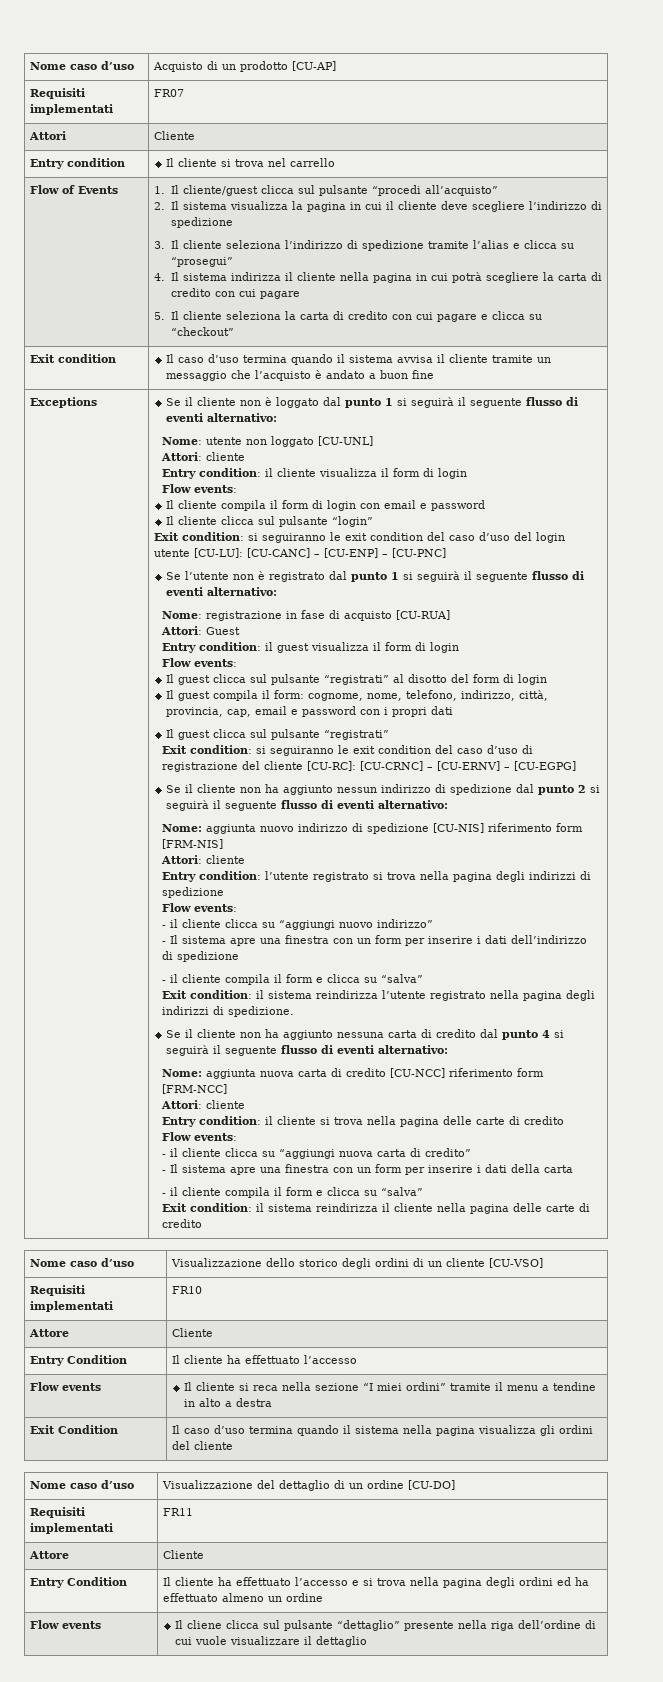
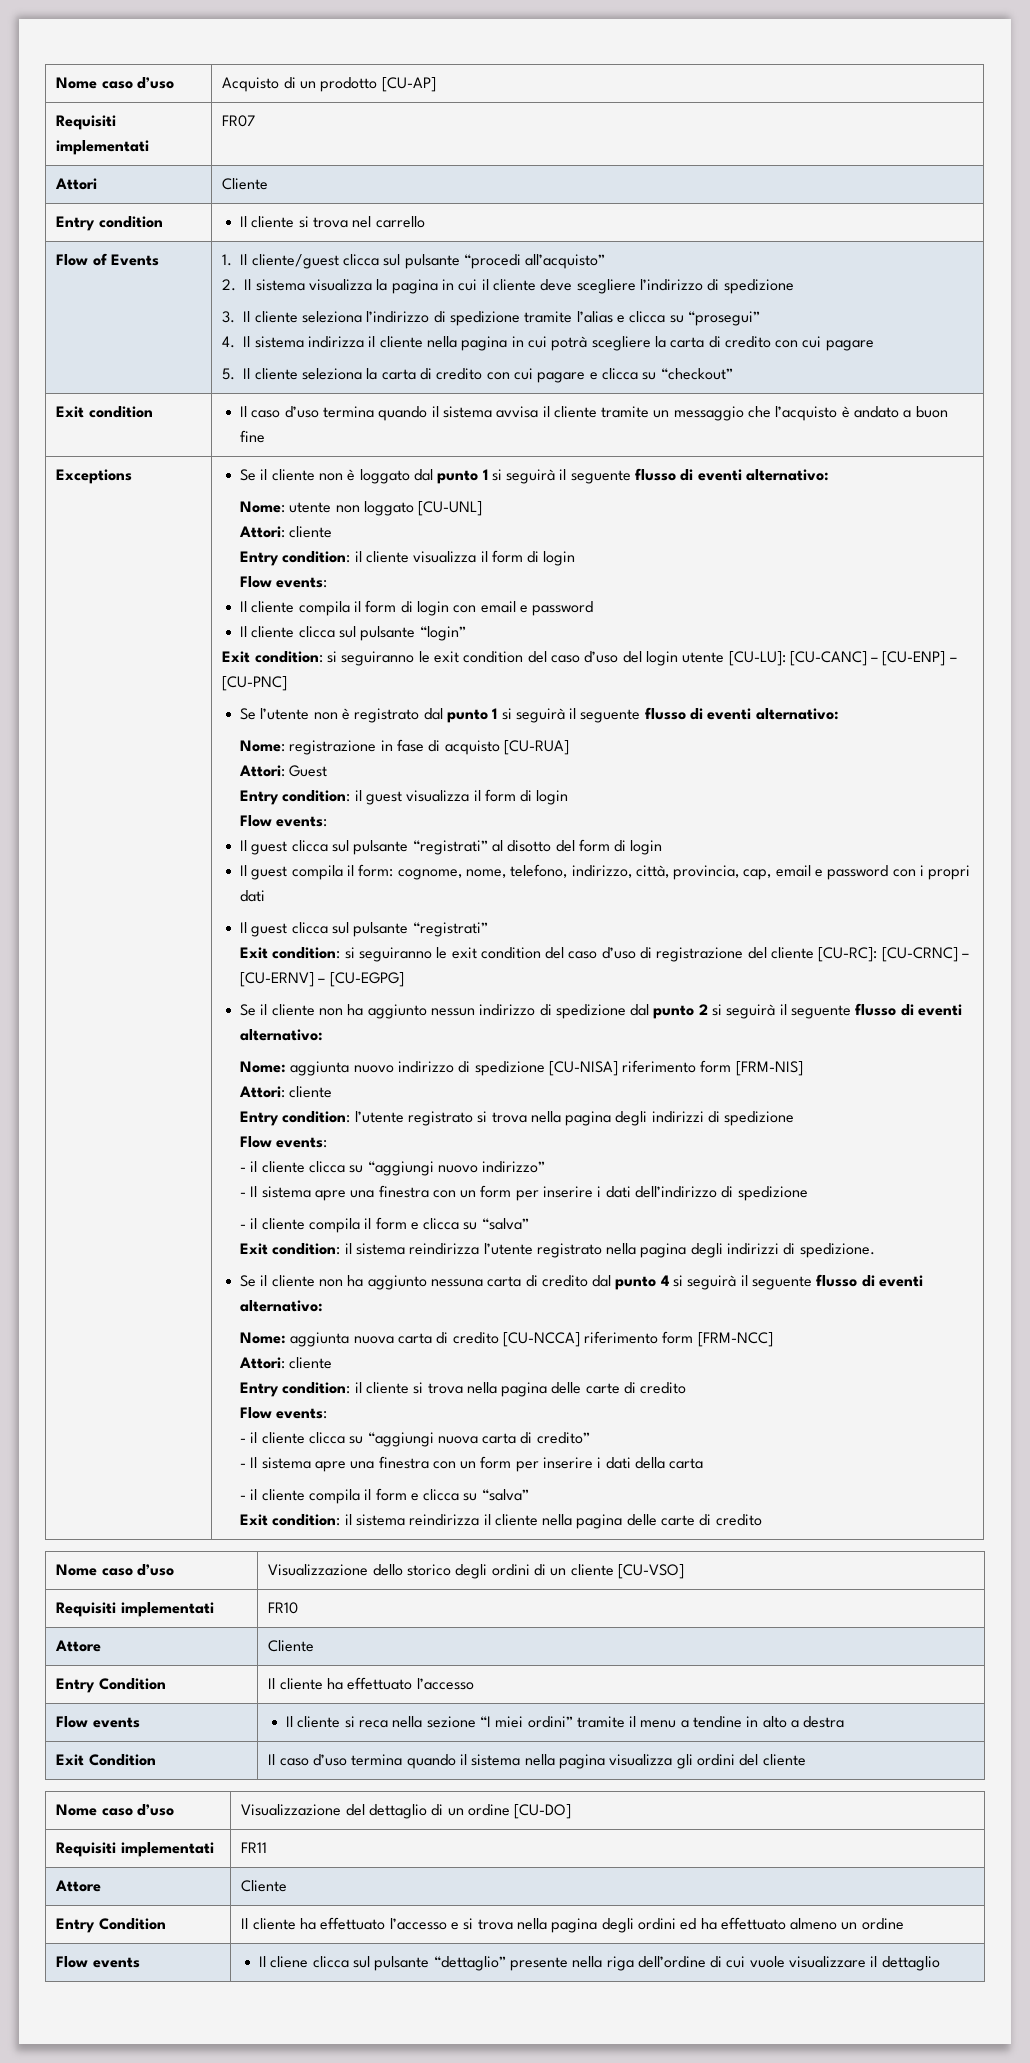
[433,823,485,833] [CU-NIS] -> [548,1061,618,1076] [CU-NISA]
[390,1068,446,1078] [CU-NCC] -> [502,1332,580,1347] [CU-NCCA]

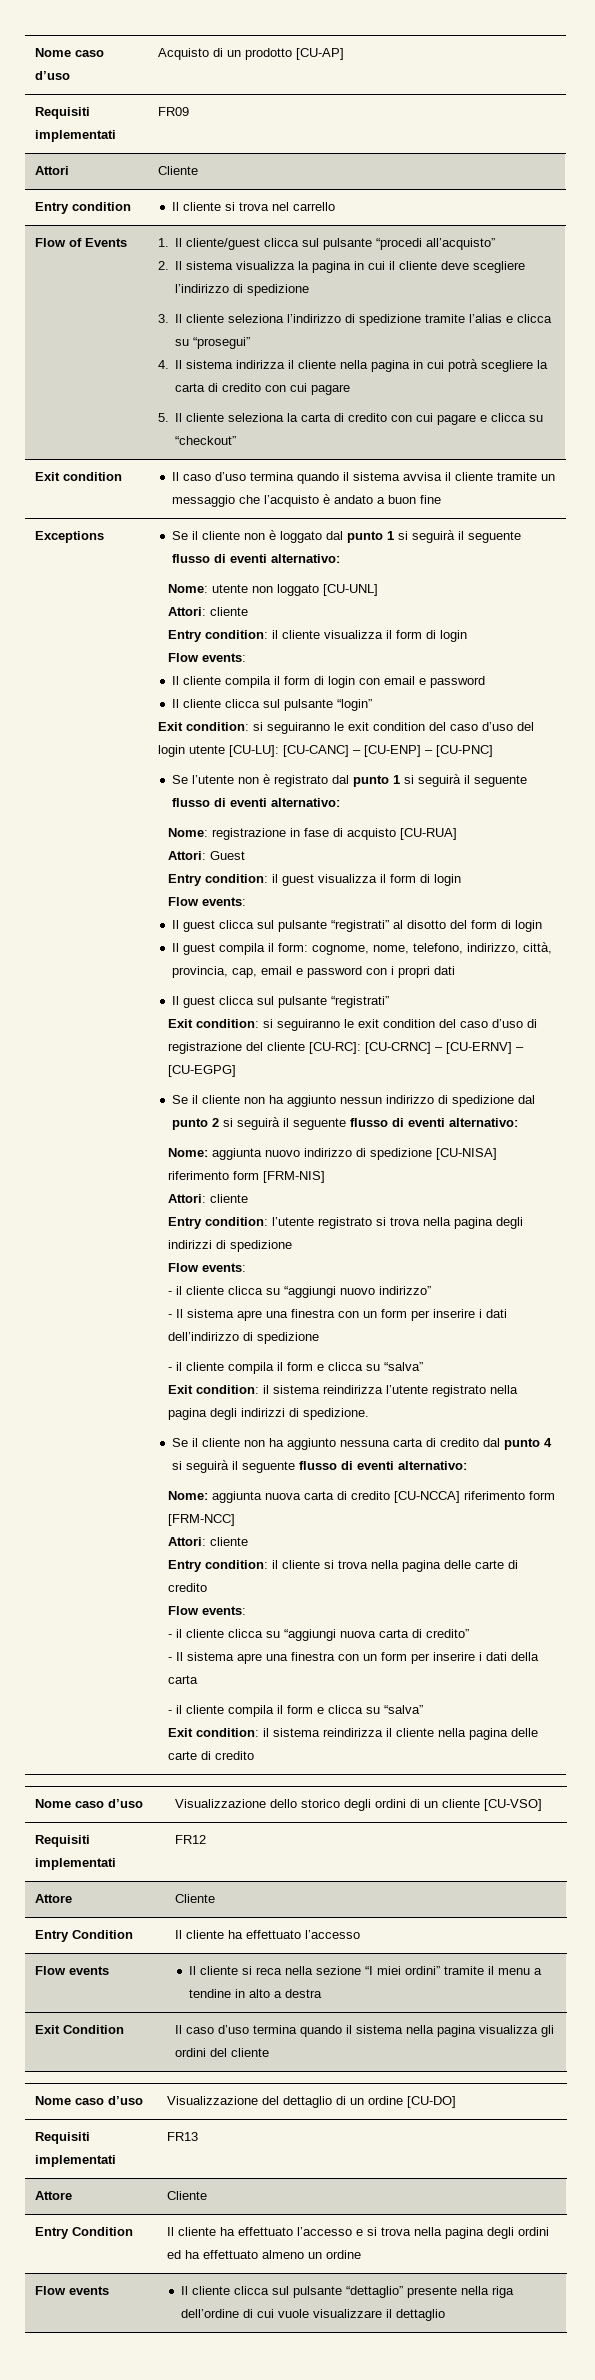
[222,115,256,127] FR07 -> [157,107,189,116] FR09
[268,1602,299,1614] FR10 -> [174,1835,206,1844] FR12
[241,1842,268,1853] FR11 -> [166,2132,198,2141] FR13
[270,1956,309,1968] cliene -> [191,2286,230,2295] cliente

